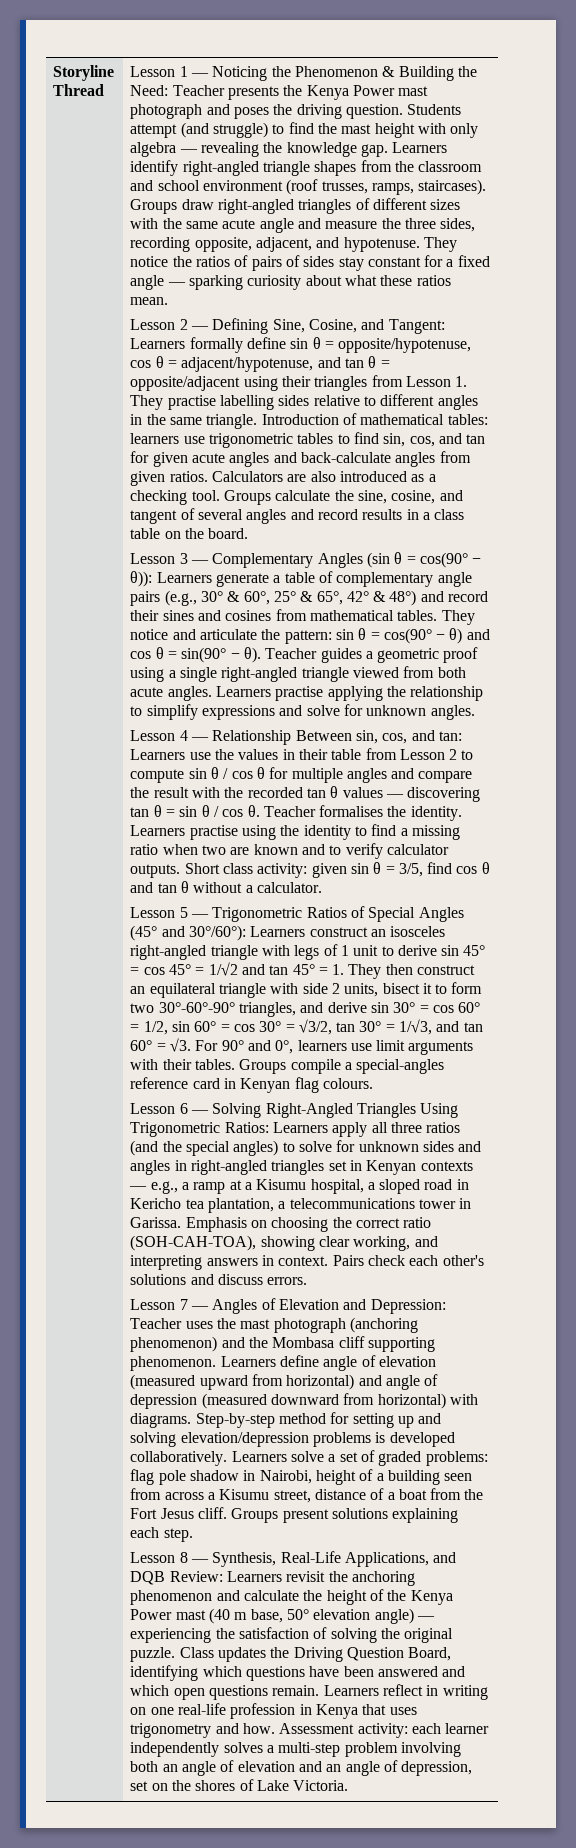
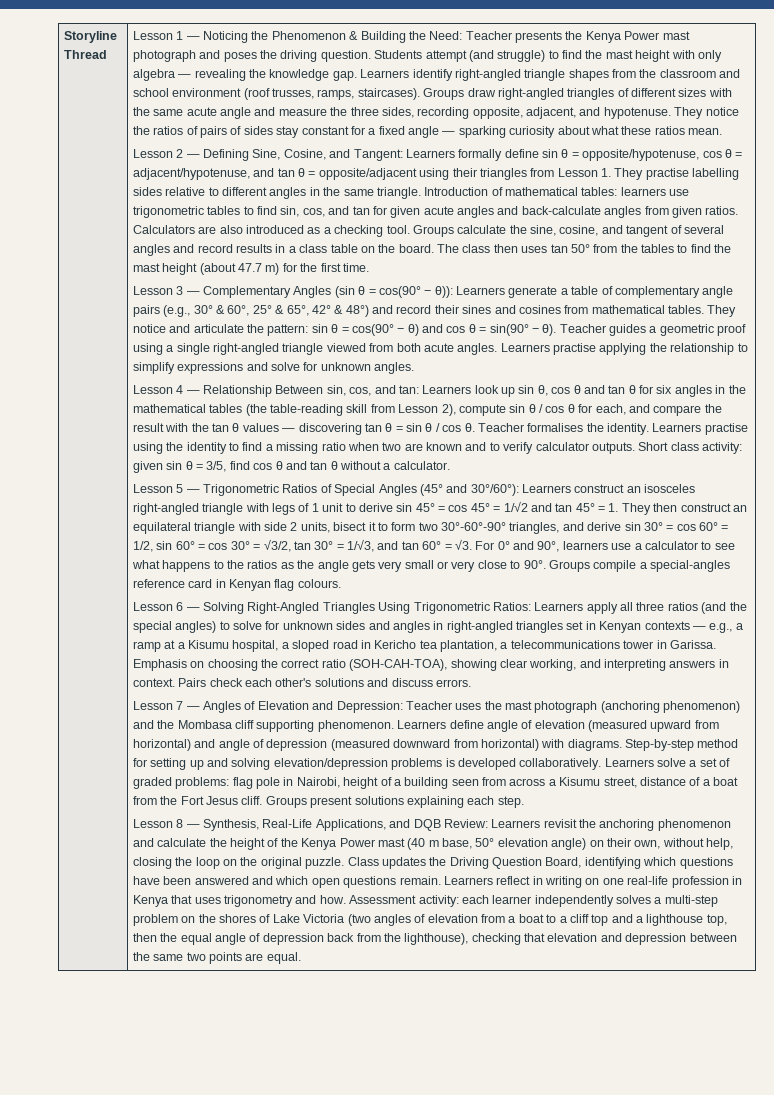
(249, 533) none -> [437,244,732,253] [132,263,369,275] The class then uses tan 50° from the tables to find the mast height (about 47.7 m) for the first time.
[189,748,474,760] use the values in their table from Lesson 2 to -> [474,385,746,397] [132,404,456,416] look up sin θ, cos θ and tan θ for six angles in the mathematical tables (the table-reading skill from Lesson 2),
[291,768,387,783] multiple angles -> [595,404,626,415] each,
[247,787,303,798] recorded -> (209, 427) none
[221,1040,474,1055] [130,1059,235,1070] 90° and 0°, learners use limit arguments with their tables. -> [497,541,735,552] [131,560,546,572] 0° and 90°, learners use a calculator to see what happens to the ratios as the angle gets very small or very close to 90°.
[189,1470,239,1481] shadow -> (281, 783) none
[416,1616,435,1620] [130,1627,377,1643] — experiencing the satisfaction of solving -> [589,838,734,850] [132,857,238,869] on their own, without help, closing the loop on
[400,1742,461,1757] [130,1760,473,1776] [130,1781,149,1791] involving both an angle of elevation and an angle of depression, set -> (178, 920) none
[293,1780,349,1791] Victoria. -> [303,914,727,926] [132,933,737,945] [132,952,301,964] Victoria (two angles of elevation from a boat to a cliff top and a lighthouse top, then the equal angle of depression back from the lighthouse), checking that elevation and depression between the same two points are equal.

